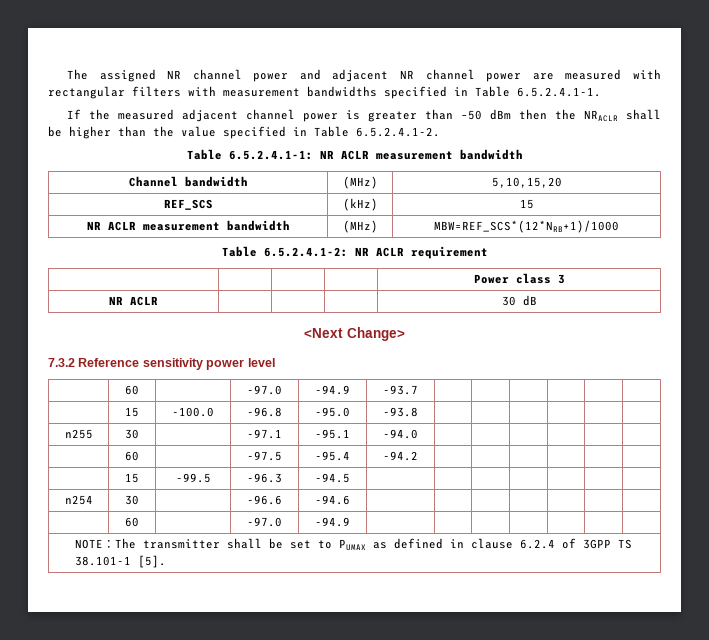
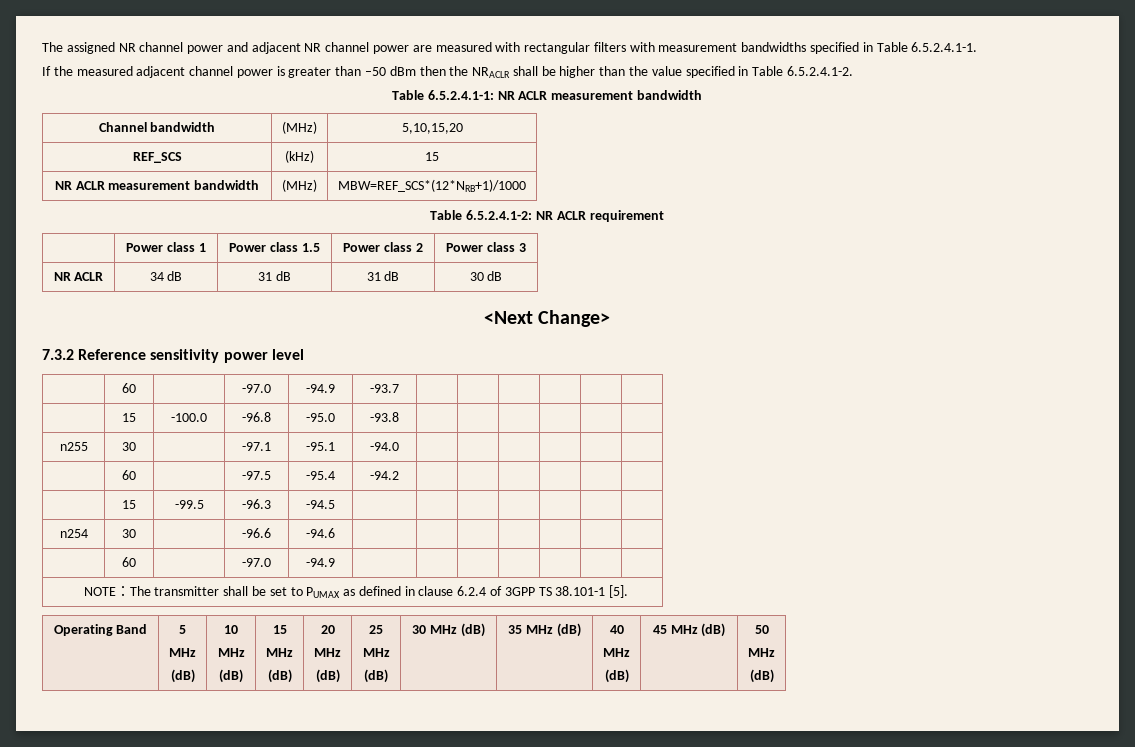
(488, 252) | | -> [126,242,206,252] [229,242,320,252] [343,242,423,252] Power class 1 | Power class 1.5 | Power class 2
(158, 301) | | -> [149,271,183,281] [258,271,291,281] [366,271,400,281] 34 dB | 31 dB | 31 dB
(167, 561) none -> [53,624,148,636] [179,625,186,634] [169,648,196,657] [170,669,195,683] [224,625,238,634] [217,648,245,657] [219,669,243,683] [272,625,287,634] [266,648,293,657] [267,669,292,683] [320,625,335,634] [314,648,341,657] [315,669,340,683] [369,625,383,634] [362,648,390,657] [364,669,388,683] [412,623,485,637] [508,623,581,637] [609,625,624,634] [603,648,630,657] [604,669,629,683] [652,623,726,637] [754,625,769,634] [748,648,775,657] [749,669,774,683] // Operating Band | 5 // MHz // (dB) | 10 // MHz // (dB) | 15 // MHz // (dB) | 20 // MHz // (dB) | 25 // MHz // (dB) | 30 MHz (dB) | 35 MHz (dB) | 40 // MHz // (dB) | 45 MHz (dB) | 50 // MHz // (dB)

